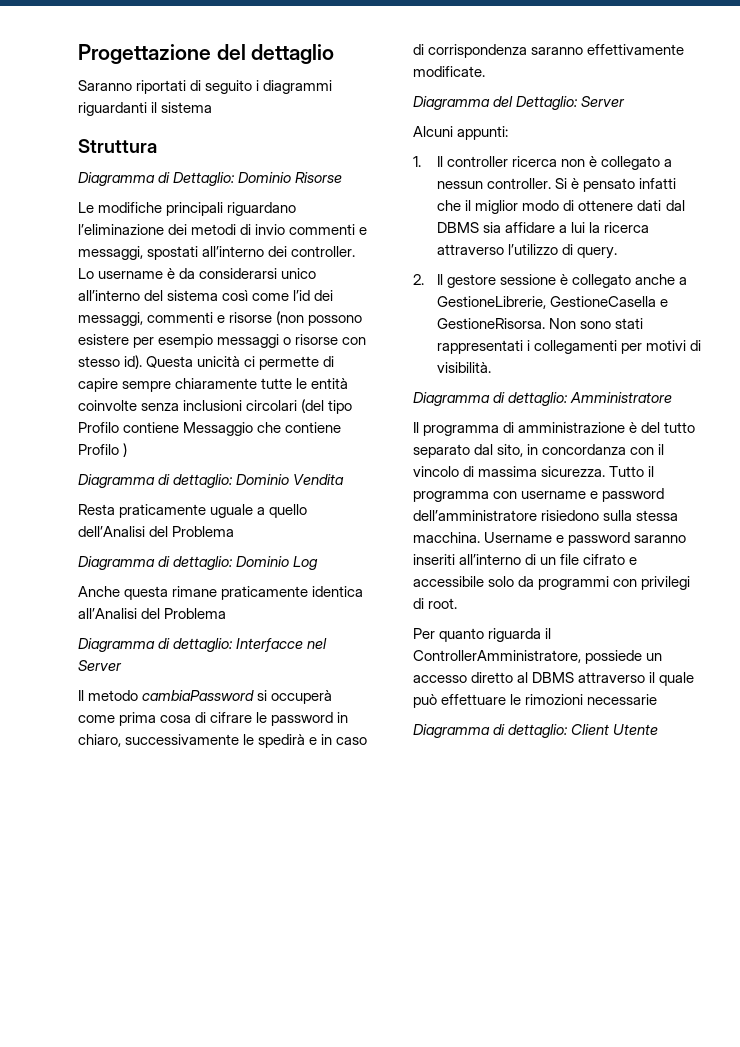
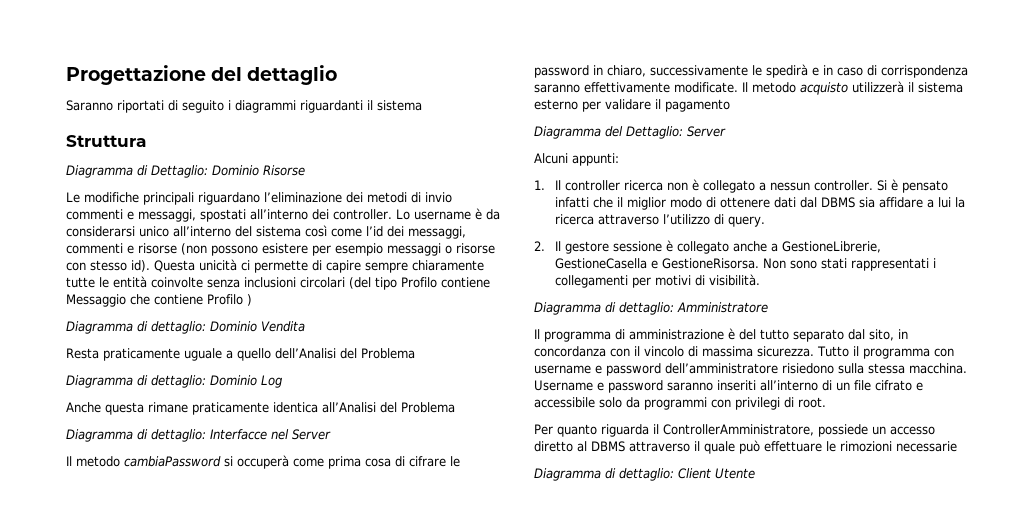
(485, 71) none -> [742,81,963,95] [534,99,730,112] Il metodo acquisto utilizzerà il sistema esterno per validare il pagamento

